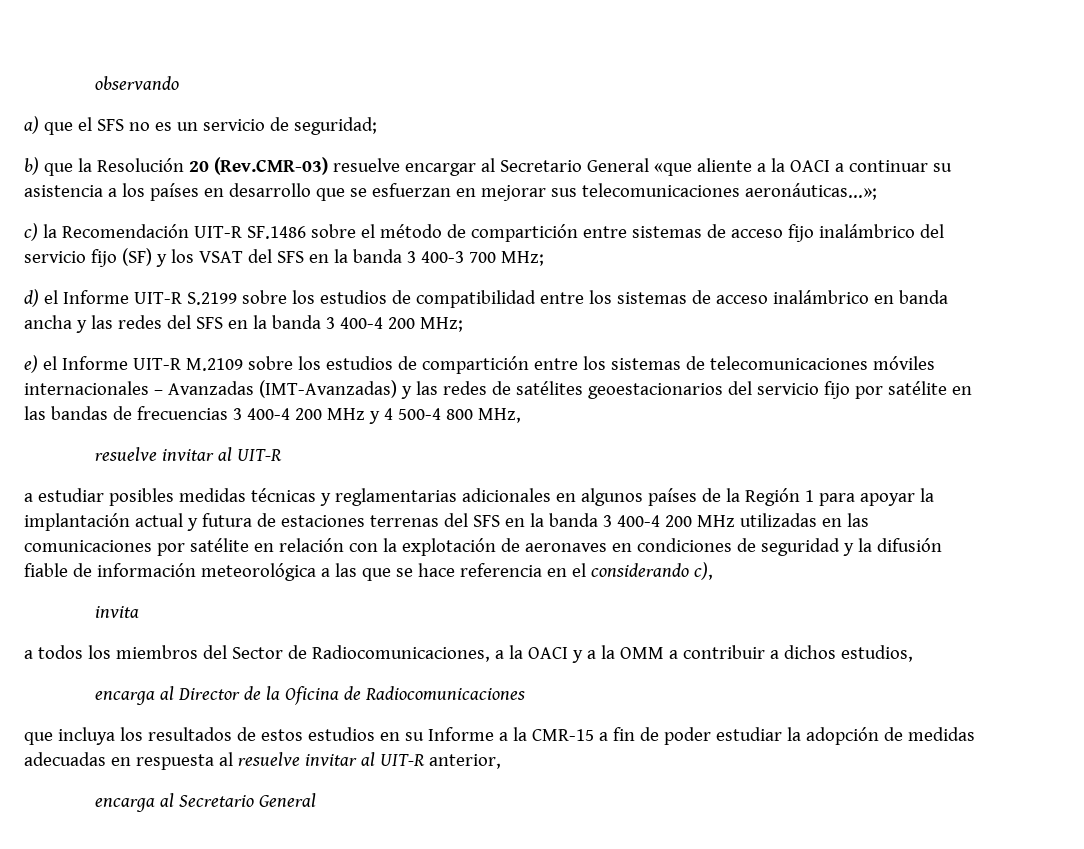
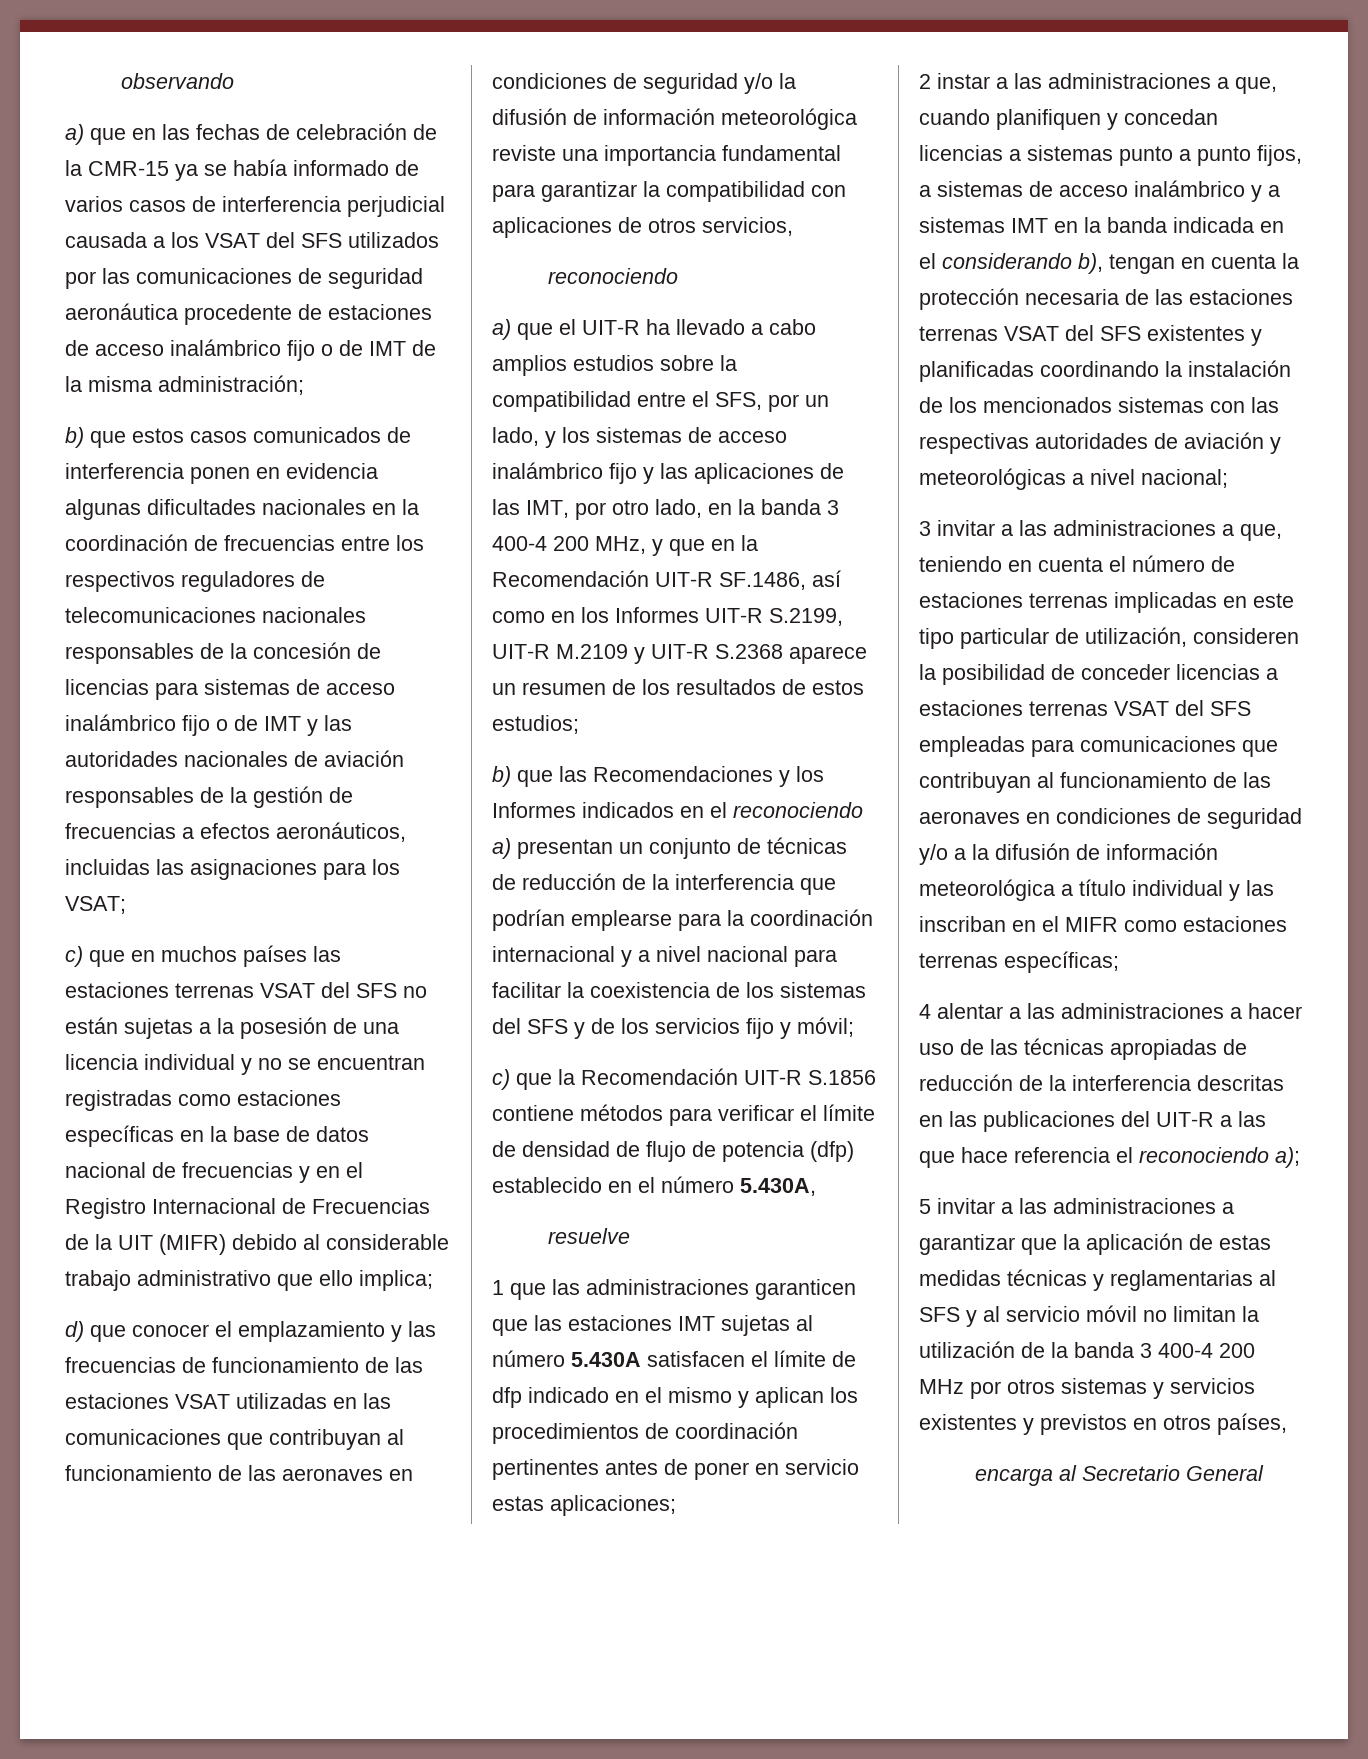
[77,117,377,135] [24,157,952,176] [24,183,877,201] [24,223,944,242] [24,248,544,267] [24,289,584,308] el SFS no es un servicio de seguridad; // b) que la Resolución 20 (Rev.CMR-03) resuelve encargar al Secretario General «que aliente a la OACI a continuar su asistencia a los países en desarrollo que se esfuerzan en mejorar sus telecomunicaciones aeronáuticas...»; // c) la Recomendación UIT-R SF.1486 sobre el método de compartición entre sistemas de acceso fijo inalámbrico del servicio fijo (SF) y los VSAT del SFS en la banda 3 400-3 700 MHz; // d) el Informe UIT-R S.2199 sobre los estudios de compatibilidad entre -> [132,123,437,140] [65,159,419,181] [65,196,445,217] [65,232,439,248] [65,268,423,289] [65,303,432,325] [65,339,436,361] [65,375,304,395] [65,427,411,448] [65,463,378,484] [65,499,419,520] [65,534,424,551] [65,571,325,592] [65,607,366,623] [65,642,381,664] [65,679,395,700] [65,714,352,736] [65,750,404,767] [65,786,353,808] [65,822,406,842] [65,859,400,880] [65,896,126,914] [65,945,341,967] [65,982,427,998] [65,1017,399,1039] [65,1054,425,1075] [65,1090,341,1111] [65,1125,369,1147] [65,1162,363,1183] [65,1198,430,1219] [65,1234,449,1255] [65,1270,433,1291] [65,1321,436,1342] [65,1357,423,1373] [65,1393,391,1409] [65,1429,404,1450] [65,1465,413,1481] [492,73,796,94] [492,108,857,130] [492,145,841,166] [492,181,846,202] [492,217,793,238] [547,268,678,284] [492,319,816,340] [492,355,737,376] [492,391,829,412] [492,427,556,448] en las fechas de celebración de la CMR-15 ya se había informado de varios casos de interferencia perjudicial causada a los VSAT del SFS utilizados por las comunicaciones de seguridad aeronáutica procedente de estaciones de acceso inalámbrico fijo o de IMT de la misma administración; // b) que estos casos comunicados de interferencia ponen en evidencia algunas dificultades nacionales en la coordinación de frecuencias entre los respectivos reguladores de telecomunicaciones nacionales responsables de la concesión de licencias para sistemas de acceso inalámbrico fijo o de IMT y las autoridades nacionales de aviación responsables de la gestión de frecuencias a efectos aeronáuticos, incluidas las asignaciones para los VSAT; // c) que en muchos países las estaciones terrenas VSAT del SFS no están sujetas a la posesión de una licencia individual y no se encuentran registradas como estaciones específicas en la base de datos nacional de frecuencias y en el Registro Internacional de Frecuencias de la UIT (MIFR) debido al considerable trabajo administrativo que ello implica; // d) que conocer el emplazamiento y las frecuencias de funcionamiento de las estaciones VSAT utilizadas en las comunicaciones que contribuyan al funcionamiento de las aeronaves en condiciones de seguridad y/o la difusión de información meteorológica reviste una importancia fundamental para garantizar la compatibilidad con aplicaciones de otros servicios, // reconociendo // a) que el UIT-R ha llevado a cabo amplios estudios sobre la compatibilidad entre el SFS, por un lado, y
[873,290,948,304] [24,315,463,333] [24,355,935,374] [24,380,972,399] [24,406,521,424] [95,447,282,461] [24,488,934,506] [24,513,525,531] en banda ancha y las redes del SFS en la banda 3 400-4 200 MHz; // e) el Informe UIT-R M.2109 sobre los estudios de compartición entre los sistemas de telecomunicaciones móviles internacionales – Avanzadas (IMT-Avanzadas) y las redes de satélites geoestacionarios del servicio fijo por satélite en las bandas de frecuencias 3 400-4 200 MHz y 4 500-4 800 MHz, // resuelve invitar al UIT-R // a estudiar posibles medidas técnicas y reglamentarias adicionales en algunos países de la Región 1 para apoyar la implantación actual y futura de estaciones terrenas del SFS en -> [609,463,844,484] [492,499,839,520] [492,535,758,556] [492,570,841,590] [492,607,843,626] [492,644,867,664] [492,679,864,695] [492,715,579,734] [492,766,824,787] [492,802,863,818] [492,837,847,859] [492,873,836,895] [492,909,873,931] [492,946,837,967] [492,982,866,998] [492,1017,854,1039] [492,1068,876,1090] [492,1104,875,1126] [492,1141,854,1162] [492,1176,816,1196] [547,1228,630,1244] [492,1279,856,1300] [492,1315,813,1336] [492,1350,856,1367] [492,1387,858,1408] [492,1422,798,1444] [492,1459,859,1480] [492,1495,676,1516] [919,73,1277,94] [919,109,1218,130] [919,145,1302,166] [919,180,1280,202] [919,217,1284,233] [919,253,1299,274] [919,288,1293,310] [919,325,1262,346] [919,360,1291,382] [919,397,1279,413] [919,432,1281,454] [919,468,1228,490] [919,520,1282,541] [919,555,1235,572] [919,592,1294,613] [919,627,1299,649] [919,664,1278,685] [919,700,1251,716] [919,736,1278,757] [919,772,1271,793] [919,808,1302,829] [919,843,1218,865] [919,879,1274,901] [919,916,1287,932] [919,951,1119,973] [919,1003,1302,1019] [919,1038,1247,1060] [919,1074,1284,1091] [919,1111,1266,1132] [919,1147,1300,1168] [919,1198,1234,1214] [919,1233,1271,1255] [919,1269,1276,1291] [919,1305,1259,1327] [919,1341,1045,1358] fijo y las aplicaciones de las IMT, por otro lado, en la banda 3 400-4 200 MHz, y que en la Recomendación UIT-R SF.1486, así como en los Informes UIT-R S.2199, UIT-R M.2109 y UIT-R S.2368 aparece un resumen de los resultados de estos estudios; // b) que las Recomendaciones y los Informes indicados en el reconociendo a) presentan un conjunto de técnicas de reducción de la interferencia que podrían emplearse para la coordinación internacional y a nivel nacional para facilitar la coexistencia de los sistemas del SFS y de los servicios fijo y móvil; // c) que la Recomendación UIT-R S.1856 contiene métodos para verificar el límite de densidad de flujo de potencia (dfp) establecido en el número 5.430A, // resuelve // 1 que las administraciones garanticen que las estaciones IMT sujetas al número 5.430A satisfacen el límite de dfp indicado en el mismo y aplican los procedimientos de coordinación pertinentes antes de poner en servicio estas aplicaciones; // 2 instar a las administraciones a que, cuando planifiquen y concedan licencias a sistemas punto a punto fijos, a sistemas de acceso inalámbrico y a sistemas IMT en la banda indicada en el considerando b), tengan en cuenta la protección necesaria de las estaciones terrenas VSAT del SFS existentes y planificadas coordinando la instalación de los mencionados sistemas con las respectivas autoridades de aviación y meteorológicas a nivel nacional; // 3 invitar a las administraciones a que, teniendo en cuenta el número de estaciones terrenas implicadas en este tipo particular de utilización, consideren la posibilidad de conceder licencias a estaciones terrenas VSAT del SFS empleadas para comunicaciones que contribuyan al funcionamiento de las aeronaves en condiciones de seguridad y/o a la difusión de información meteorológica a título individual y las inscriban en el MIFR como estaciones terrenas específicas; // 4 alentar a las administraciones a hacer uso de las técnicas apropiadas de reducción de la interferencia descritas en las publicaciones del UIT-R a las que hace referencia el reconociendo a); // 5 invitar a las administraciones a garantizar que la aplicación de estas medidas técnicas y reglamentarias al SFS y al servicio móvil no limitan la utilización de
[739,513,869,527] [24,538,942,556] [24,562,713,581] [95,606,140,618] [24,645,913,663] [95,686,525,705] [24,727,975,745] [24,752,501,770] utilizadas en las comunicaciones por satélite en relación con la explotación de aeronaves en condiciones de seguridad y la difusión fiable de información meteorológica a las que se hace referencia en el considerando c), // invita // a todos los miembros del Sector de Radiocomunicaciones, a la OACI y a la OMM a contribuir a dichos estudios, // encarga al Director de la Oficina de Radiocomunicaciones // que incluya los resultados de estos estudios en su Informe a la CMR-15 a fin de poder estudiar la adopción de medidas adecuadas en respuesta al resuelve invitar al UIT-R anterior, -> [970,1378,1255,1399] [919,1413,1287,1435] por otros sistemas y servicios existentes y previstos en otros países,

